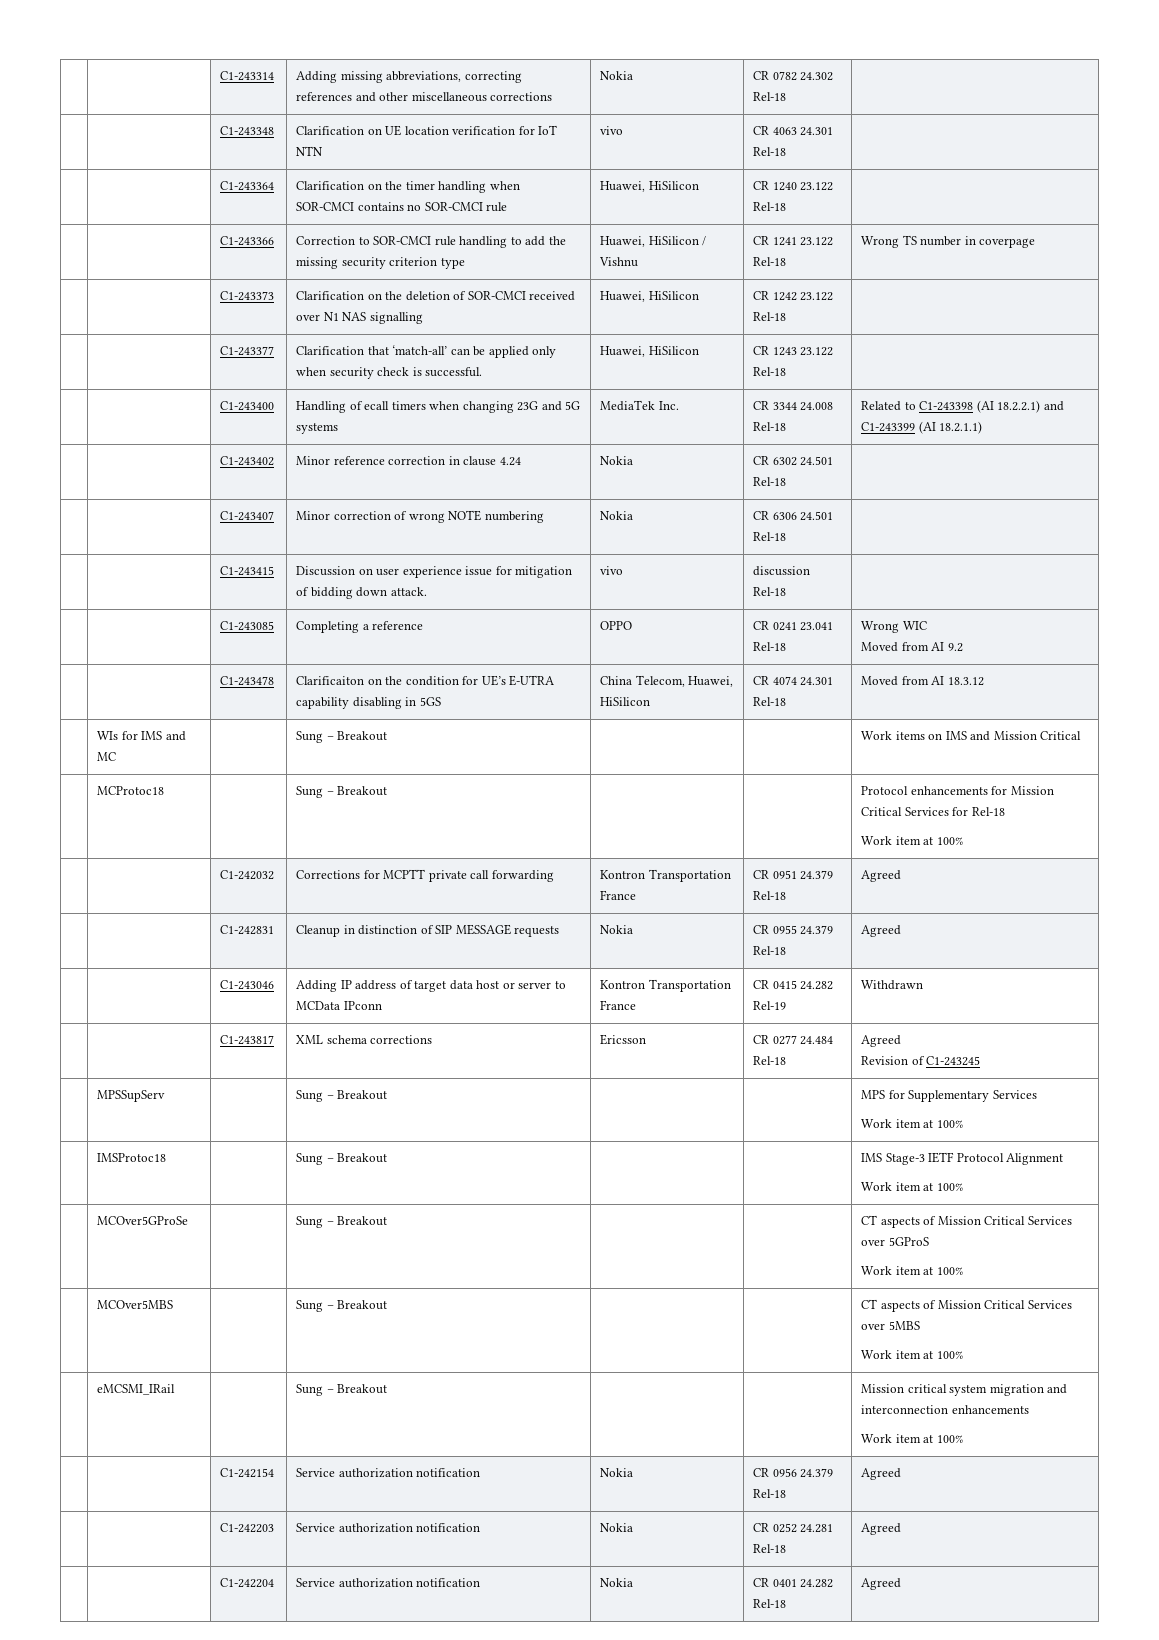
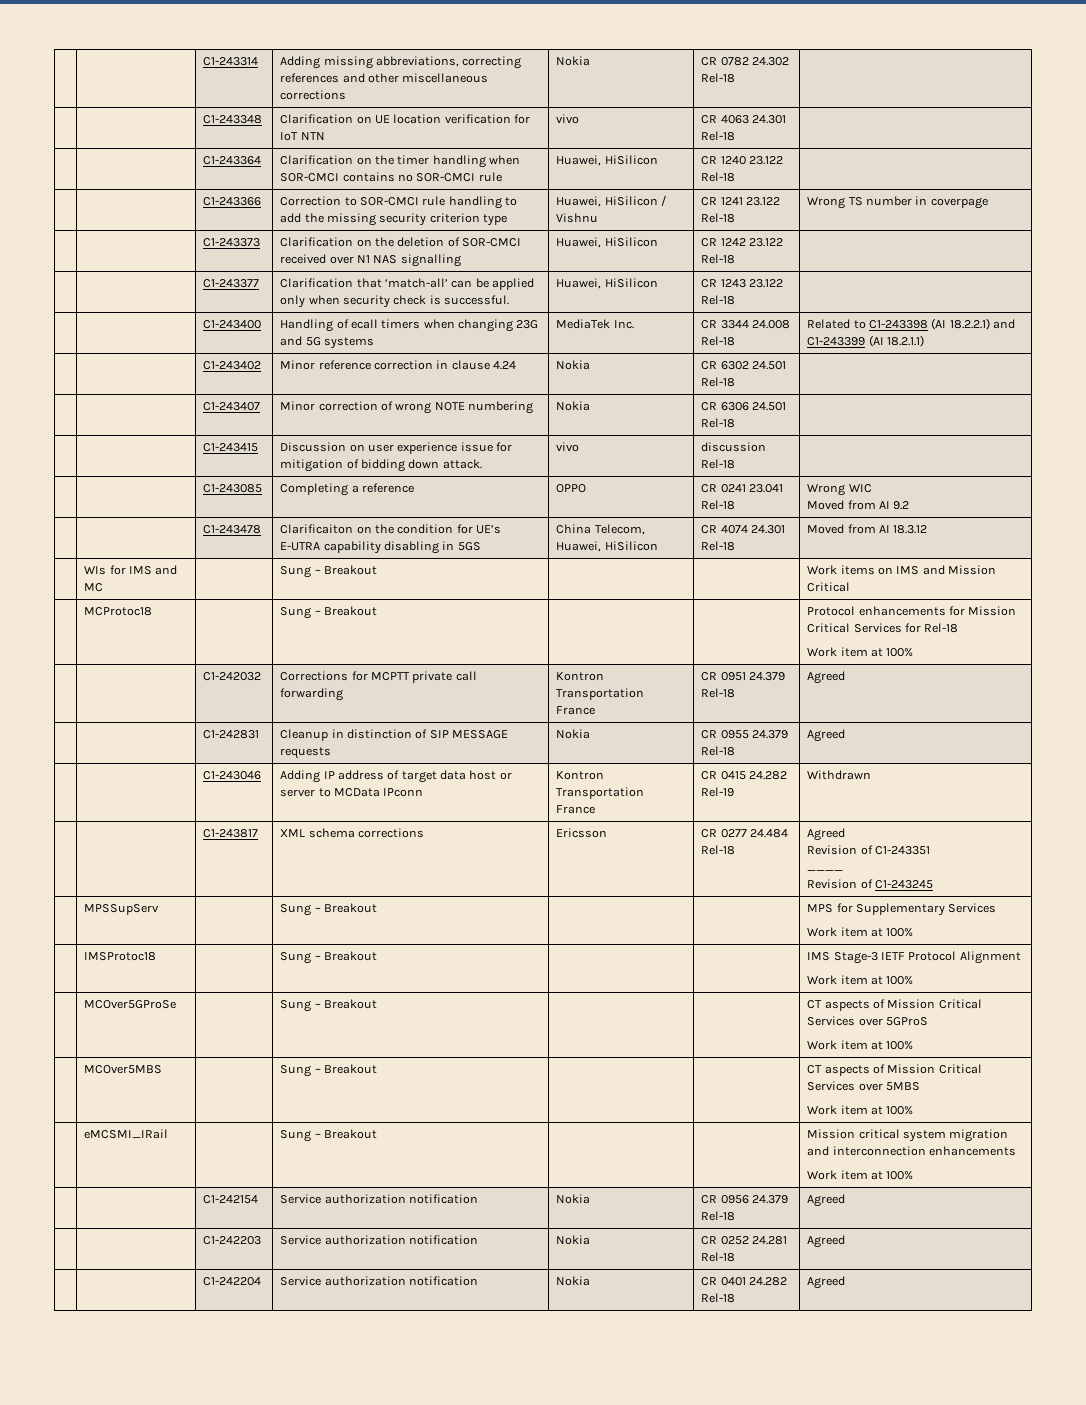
(902, 1041) none -> [807,845,930,855] [807,870,844,871] // Revision of C1-243351 // ____

